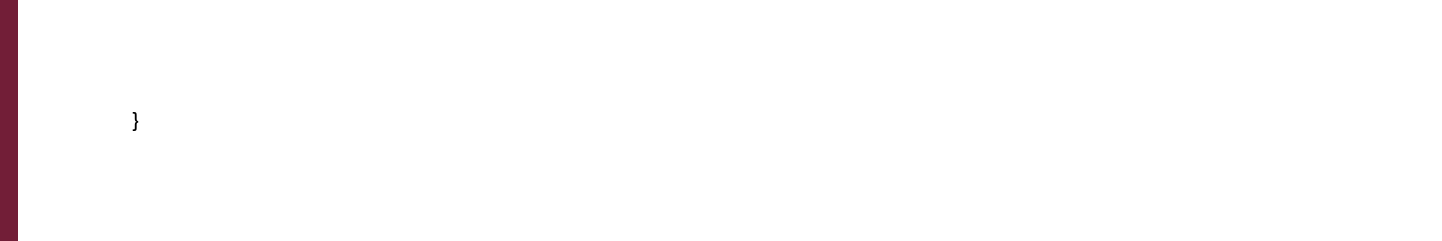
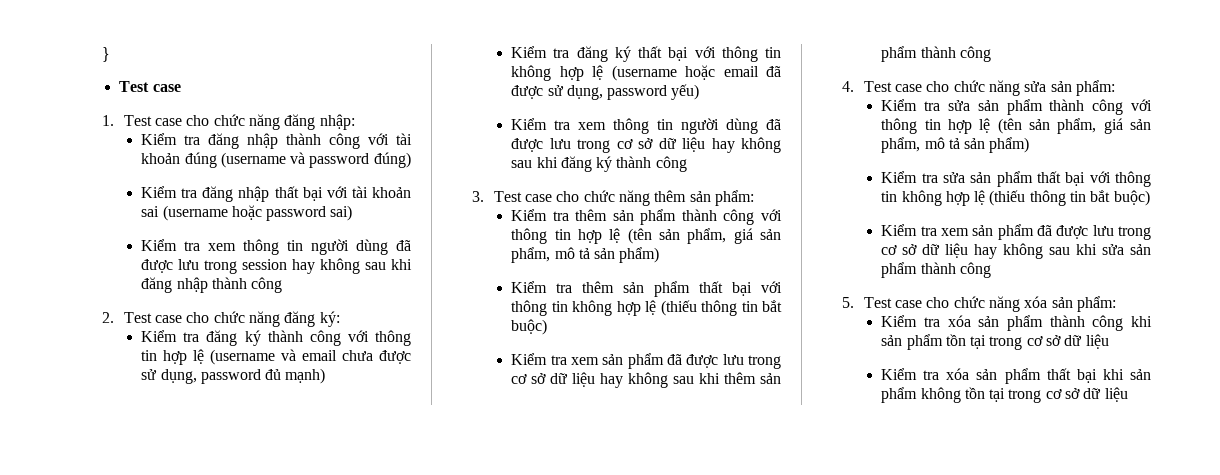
(140, 121) none -> [119,81,181,92] [101,114,355,130] [141,133,412,149] [141,152,411,168] [141,186,411,202] [141,205,353,221] [141,239,411,255] [141,258,412,274] [141,277,283,293] [101,311,340,327] [141,330,411,346] [141,349,411,365] [141,368,326,384] [511,46,781,62] [511,65,781,81] [511,84,700,100] [511,118,781,134] [511,137,781,153] [511,156,687,172] [471,190,754,206] [511,209,782,225] [511,228,781,244] [511,247,660,263] [511,281,782,297] [511,300,782,316] [511,319,548,335] [511,353,781,369] [511,372,781,388] [881,46,991,62] [841,80,1115,96] [881,99,1152,115] [881,118,1151,134] [881,137,1030,153] [881,171,1151,187] [881,190,1150,206] [881,224,1151,240] [881,243,1151,259] [881,262,991,278] [841,296,1116,312] [881,315,1152,331] [881,334,1109,350] [881,368,1151,384] [881,387,1128,403] // Test case // 1. Test case cho chức năng đăng nhập: // Kiểm tra đăng nhập thành công với tài khoản đúng (username và password đúng) // Kiểm tra đăng nhập thất bại với tài khoản sai (username hoặc password sai) // Kiểm tra xem thông tin người dùng đã được lưu trong session hay không sau khi đăng nhập thành công // 2. Test case cho chức năng đăng ký: // Kiểm tra đăng ký thành công với thông tin hợp lệ (username và email chưa được sử dụng, password đủ mạnh) // Kiểm tra đăng ký thất bại với thông tin không hợp lệ (username hoặc email đã được sử dụng, password yếu) // Kiểm tra xem thông tin người dùng đã được lưu trong cơ sở dữ liệu hay không sau khi đăng ký thành công // 3. Test case cho chức năng thêm sản phẩm: // Kiểm tra thêm sản phẩm thành công với thông tin hợp lệ (tên sản phẩm, giá sản phẩm, mô tả sản phẩm) // Kiểm tra thêm sản phẩm thất bại với thông tin không hợp lệ (thiếu thông tin bắt buộc) // Kiểm tra xem sản phẩm đã được lưu trong cơ sở dữ liệu hay không sau khi thêm sản phẩm thành công // 4. Test case cho chức năng sửa sản phẩm: // Kiểm tra sửa sản phẩm thành công với thông tin hợp lệ (tên sản phẩm, giá sản phẩm, mô tả sản phẩm) // Kiểm tra sửa sản phẩm thất bại với thông tin không hợp lệ (thiếu thông tin bắt buộc) // Kiểm tra xem sản phẩm đã được lưu trong cơ sở dữ liệu hay không sau khi sửa sản phẩm thành công // 5. Test case cho chức năng xóa sản phẩm: // Kiểm tra xóa sản phẩm thành công khi sản phẩm tồn tại trong cơ sở dữ liệu // Kiểm tra xóa sản phẩm thất bại khi sản phẩm không tồn tại trong cơ sở dữ liệu

